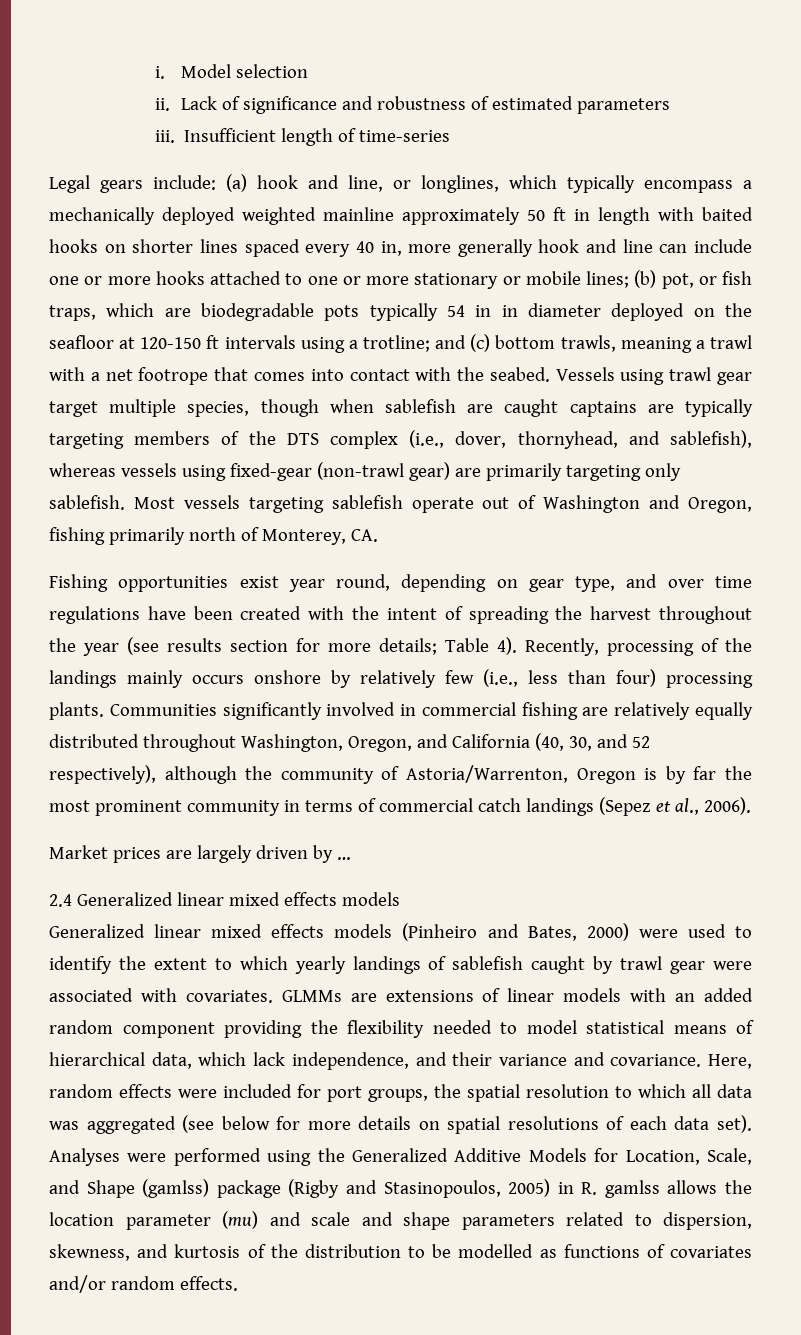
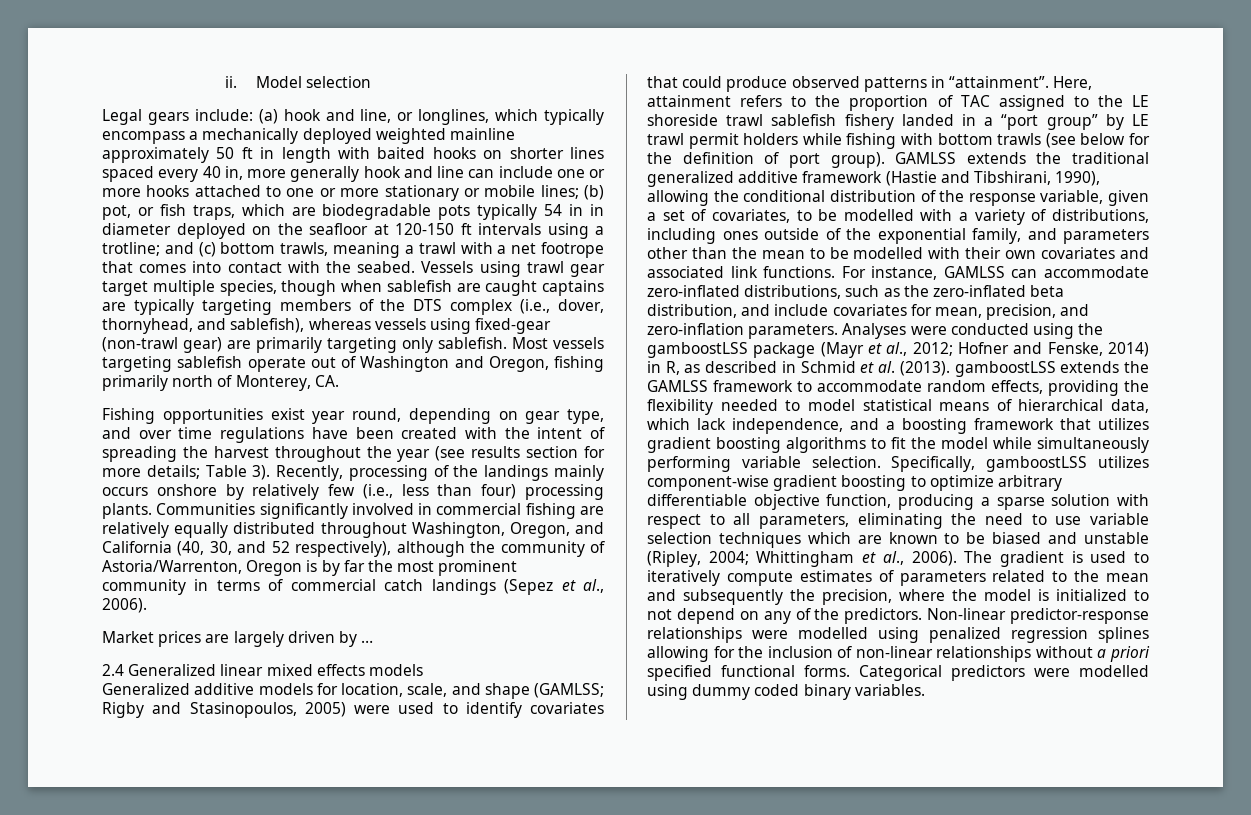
[154,66,165,79] i. -> [225,76,238,88] ii.
[154,96,671,114] [154,128,451,146] // ii. Lack of significance and robustness of estimated parameters // iii. Insufficient length of time-series -> (372, 82) none
[497,637,517,655] 4). -> [252,465,271,480] 3).
[154,923,753,941] [49,956,752,974] [49,988,753,1003] [49,1020,215,1038] linear mixed effects models (Pinheiro and Bates, 2000) were used to identify the extent to which yearly landings of sablefish caught by trawl gear were associated with covariates. GLMMs are extensions of linear models with an added random component -> [194,683,604,699] [102,702,604,718] [647,76,1093,92] [647,95,1149,111] [647,114,1149,130] [647,133,1150,149] [647,152,1149,168] [647,171,1101,187] [647,190,1149,206] [647,209,1149,225] [647,228,1149,244] [647,247,1149,259] [647,266,1149,280] [647,285,1065,299] [647,304,1090,320] [647,323,1104,339] [647,342,1149,358] [647,361,1149,377] [647,380,1043,394] additive models for location, scale, and shape (GAMLSS; Rigby and Stasinopoulos, 2005) were used to identify covariates that could produce observed patterns in “attainment”. Here, attainment refers to the proportion of TAC assigned to the LE shoreside trawl sablefish fishery landed in a “port group” by LE trawl permit holders while fishing with bottom trawls (see below for the definition of port group). GAMLSS extends the traditional generalized additive framework (Hastie and Tibshirani, 1990), allowing the conditional distribution of the response variable, given a set of covariates, to be modelled with a variety of distributions, including ones outside of the exponential family, and parameters other than the mean to be modelled with their own covariates and associated link functions. For instance, GAMLSS can accommodate zero-inflated distributions, such as the zero-inflated beta distribution, and include covariates for mean, precision, and zero-inflation parameters. Analyses were conducted using the gamboostLSS package (Mayr et al., 2012; Hofner and Fenske, 2014) in R, as described in Schmid et al. (2013). gamboostLSS extends the GAMLSS framework to accommodate random effects,
[452,1052,752,1069] [49,1084,752,1102] [49,1115,753,1134] [49,1148,752,1166] [49,1179,752,1198] [49,1211,752,1230] [49,1244,752,1261] [49,1275,238,1293] their variance and covariance. Here, random effects were included for port groups, the spatial resolution to which all data was aggregated (see below for more details on spatial resolutions of each data set). Analyses were performed using the Generalized Additive Models for Location, Scale, and Shape (gamlss) package (Rigby and Stasinopoulos, 2005) in R. gamlss allows the location parameter (mu) and scale and shape parameters related to dispersion, skewness, and kurtosis of the distribution to be modelled as functions of covariates and/or random effects. -> [886,418,1149,434] [647,437,1149,453] [647,456,1149,472] [647,475,1062,491] [647,494,1149,510] [647,513,1149,529] [647,532,1149,548] [647,551,1149,567] [647,570,1149,586] [647,589,1149,605] [647,608,1149,624] [647,627,1149,643] [647,646,1150,662] [647,665,1149,681] [647,684,925,700] a boosting framework that utilizes gradient boosting algorithms to fit the model while simultaneously performing variable selection. Specifically, gamboostLSS utilizes component-wise gradient boosting to optimize arbitrary differentiable objective function, producing a sparse solution with respect to all parameters, eliminating the need to use variable selection techniques which are known to be biased and unstable (Ripley, 2004; Whittingham et al., 2006). The gradient is used to iteratively compute estimates of parameters related to the mean and subsequently the precision, where the model is initialized to not depend on any of the predictors. Non-linear predictor-response relationships were modelled using penalized regression splines allowing for the inclusion of non-linear relationships without a priori specified functional forms. Categorical predictors were modelled using dummy coded binary variables.

